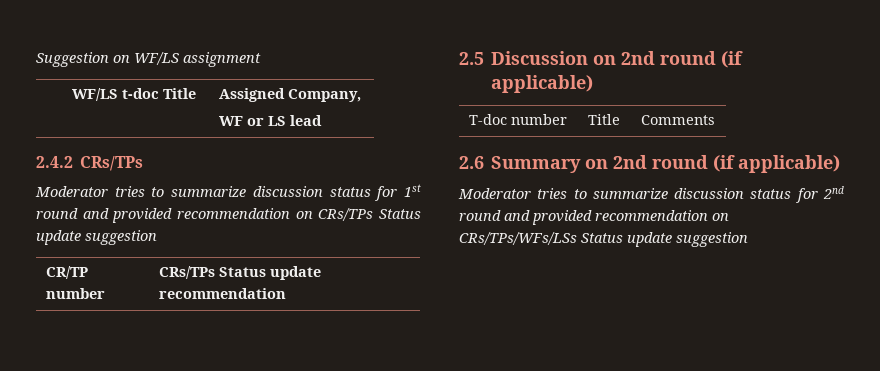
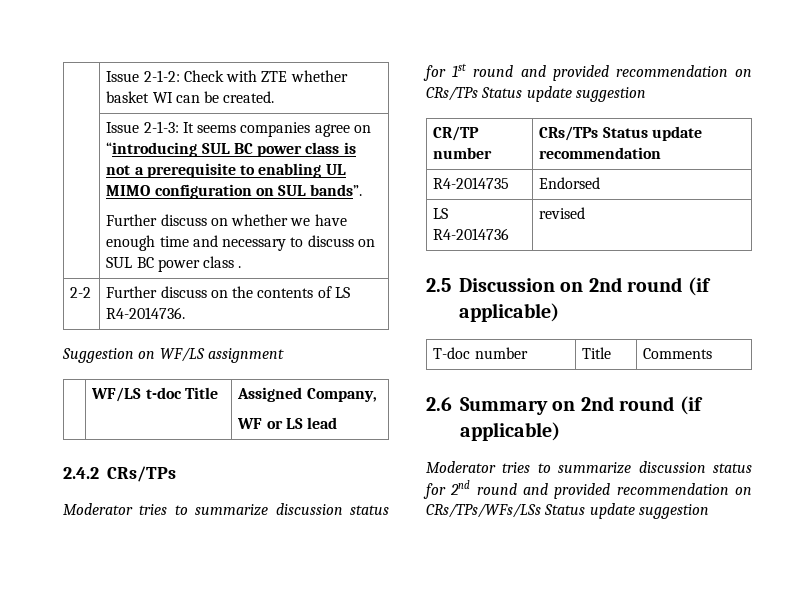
(36, 59) none -> [106,70,348,82] [106,91,275,103] [106,121,372,137] [106,142,356,157] [106,163,346,178] [106,184,363,199] [106,214,347,226] [106,235,376,251] [106,256,242,272] [70,287,92,298] [106,286,351,298] [106,307,186,319] | Issue 2-1-2: Check with ZTE whether basket WI can be created. // | Issue 2-1-3: It seems companies agree on “introducing SUL BC power class is not a prerequisite to enabling UL MIMO configuration on SUL bands”. // Further discuss on whether we have enough time and necessary to discuss on SUL BC power class . // 2-2 | Further discuss on the contents of LS R4-2014736. //
(286, 293) none -> [433,177,510,189] [539,177,601,189] [433,208,449,219] [433,228,510,240] [539,207,586,219] // R4-2014735 | Endorsed // LS R4-2014736 | revised

